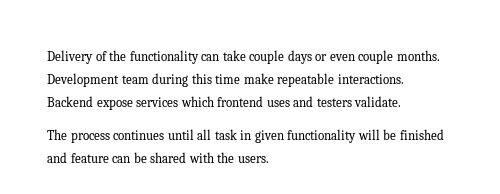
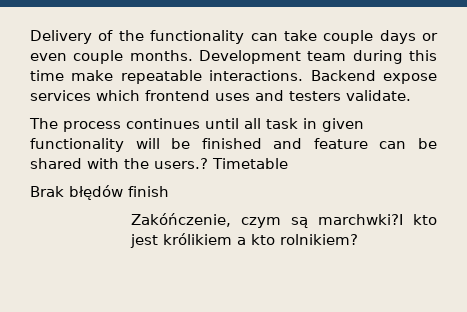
[237,156,269,163] users. -> [154,158,288,169] [30,185,169,200] [130,213,437,228] [129,233,358,248] users.? Timetable // Brak błędów finish // Zakóńczenie, czym są marchwki?I kto jest królikiem a kto rolnikiem?

